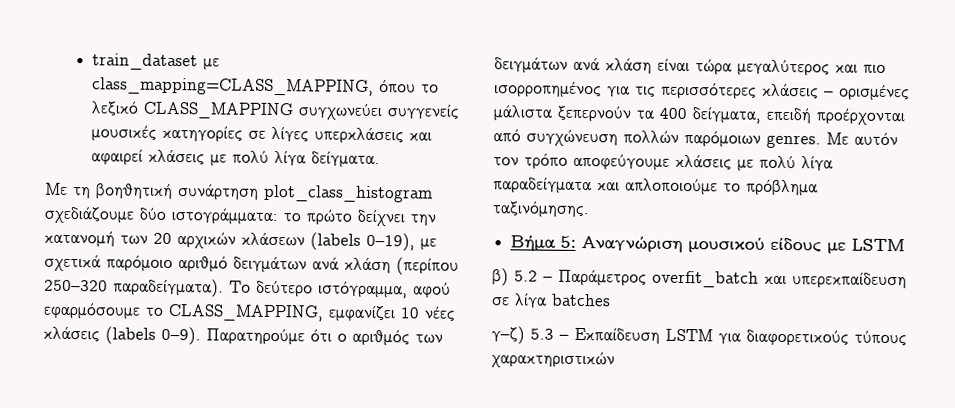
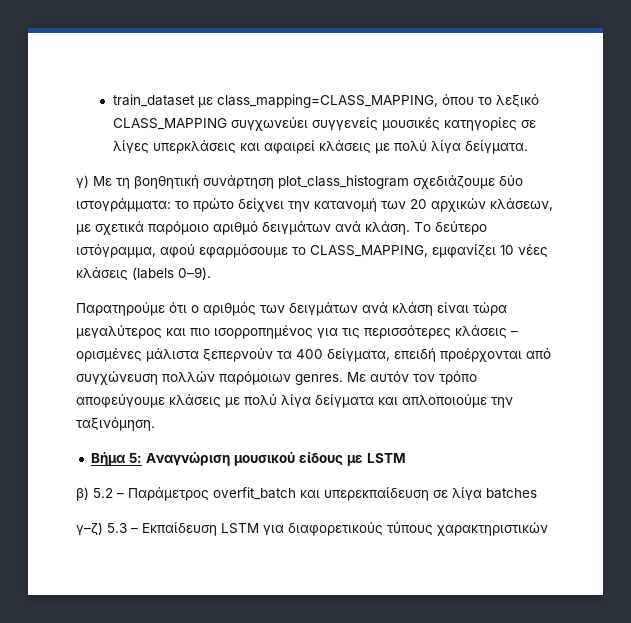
(381, 159) none -> [76,175,89,189] γ)
[241,232,415,252] κλάσεων (labels 0–19), -> [490,198,553,211] κλάσεων,
[344,257,459,276] [44,278,224,298] κλάση (περίπου 250–320 παραδείγματα). -> [365,221,410,235] κλάση.
(201, 336) none -> (211, 273) //
[493,177,592,194] παραδείγματα -> [315,394,374,408] δείγματα
[723,179,818,196] [492,201,590,218] το πρόβλημα ταξινόμησης. -> [491,397,513,408] [76,417,155,431] την ταξινόμηση.

